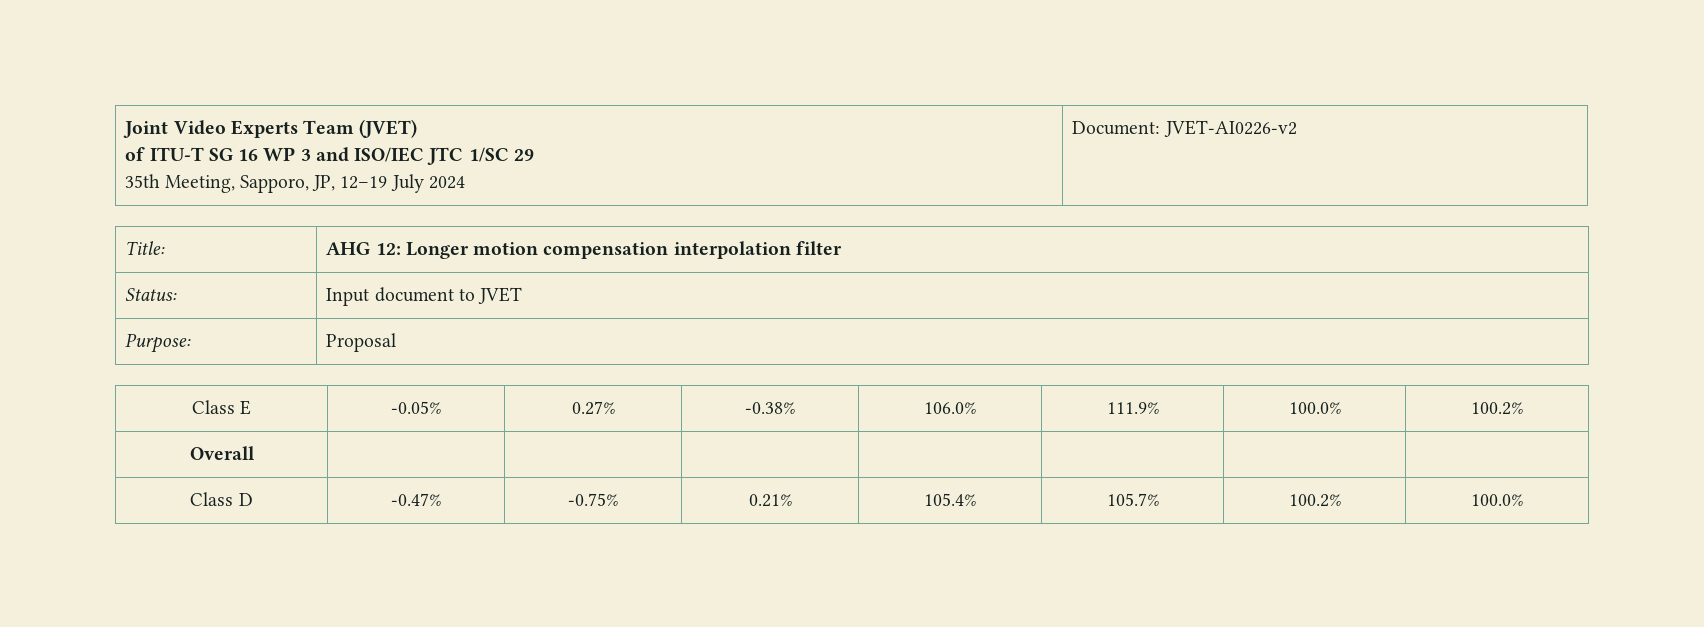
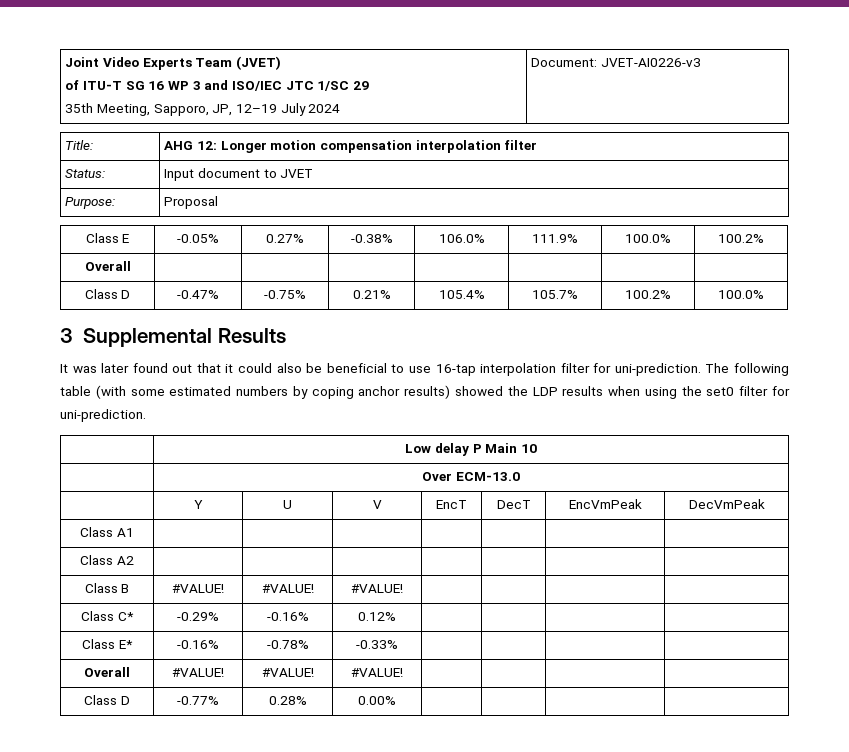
[1163,120,1297,137] JVET-AI0226-v2 -> [601,58,702,67] JVET-AI0226-v3
(1523, 500) none -> [60,328,286,347] [60,363,789,376] [60,385,791,399] [60,409,146,422] [405,443,537,456] [422,472,520,481] [194,500,203,509] [283,500,292,509] [372,500,382,509] [436,500,467,509] [496,500,531,509] [568,499,642,509] [688,499,765,509] [80,527,134,537] [80,555,134,565] [84,583,130,593] [172,584,224,593] [261,584,314,593] [351,584,403,593] [81,611,134,621] [177,612,219,621] [266,612,309,621] [358,612,396,621] [82,639,133,649] [177,640,219,649] [266,640,309,649] [356,640,398,649] [84,667,130,677] [172,668,224,677] [261,668,314,677] [351,668,403,677] [84,695,130,705] [177,696,219,705] [268,696,307,705] [358,696,396,705] // 3 Supplemental Results // It was later found out that it could also be beneficial to use 16-tap interpolation filter for uni-prediction. The following table (with some estimated numbers by coping anchor results) showed the LDP results when using the set0 filter for uni-prediction. // | Low delay P Main 10 // | Over ECM-13.0 // | Y | U | V | EncT | DecT | EncVmPeak | DecVmPeak // Class A1 | | | | | | | // Class A2 | | | | | | | // Class B | #VALUE! | #VALUE! | #VALUE! | | | | // Class C* | -0.29% | -0.16% | 0.12% | | | | // Class E* | -0.16% | -0.78% | -0.33% | | | | // Overall | #VALUE! | #VALUE! | #VALUE! | | | | // Class D | -0.77% | 0.28% | 0.00% | | | |

